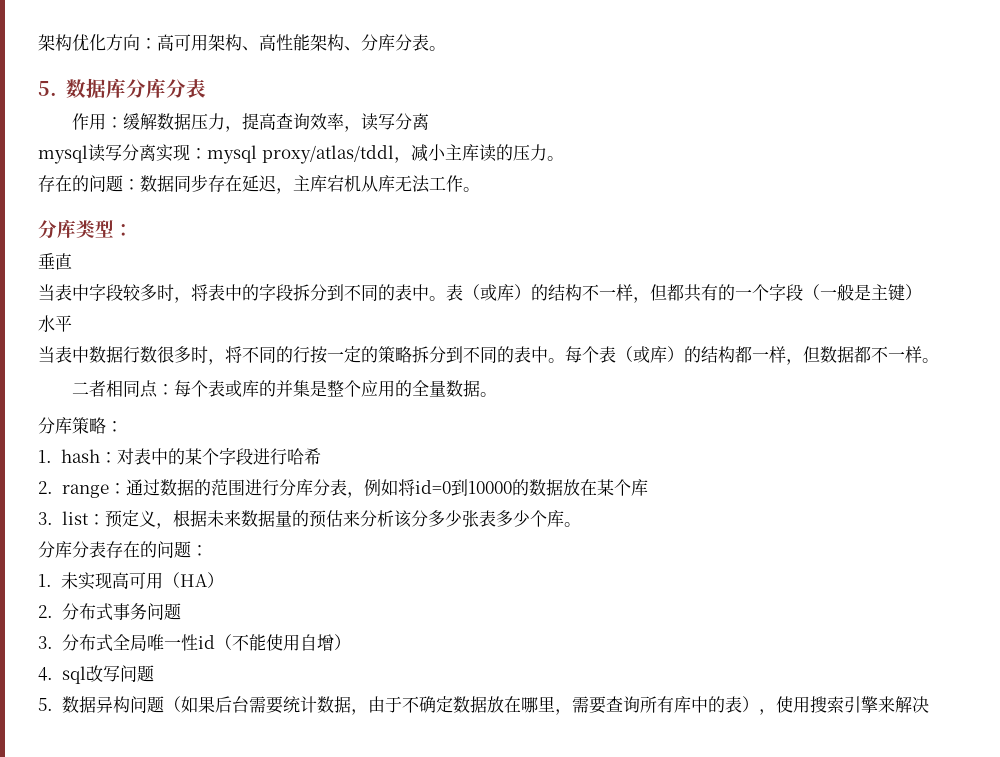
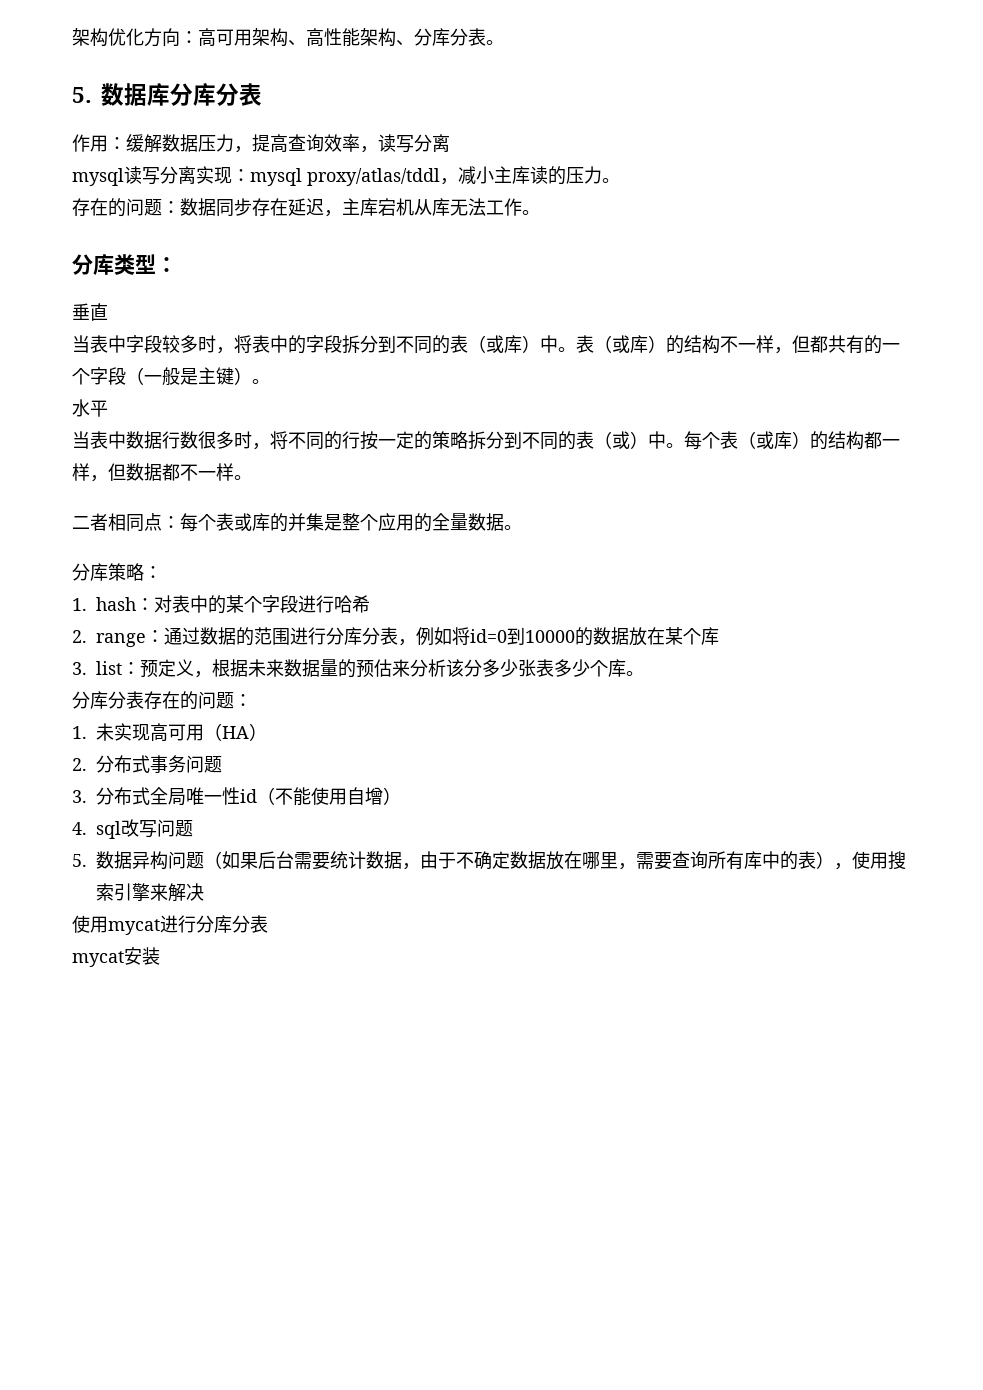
(412, 292) none -> [468,335,540,353] （或库）
(922, 292) none -> [252,379,270,384] 。
(531, 354) none -> [594,431,648,449] （或）
(929, 704) none -> [72,915,268,935] [72,947,160,967] // 使用mycat进行分库分表 // mycat安装

